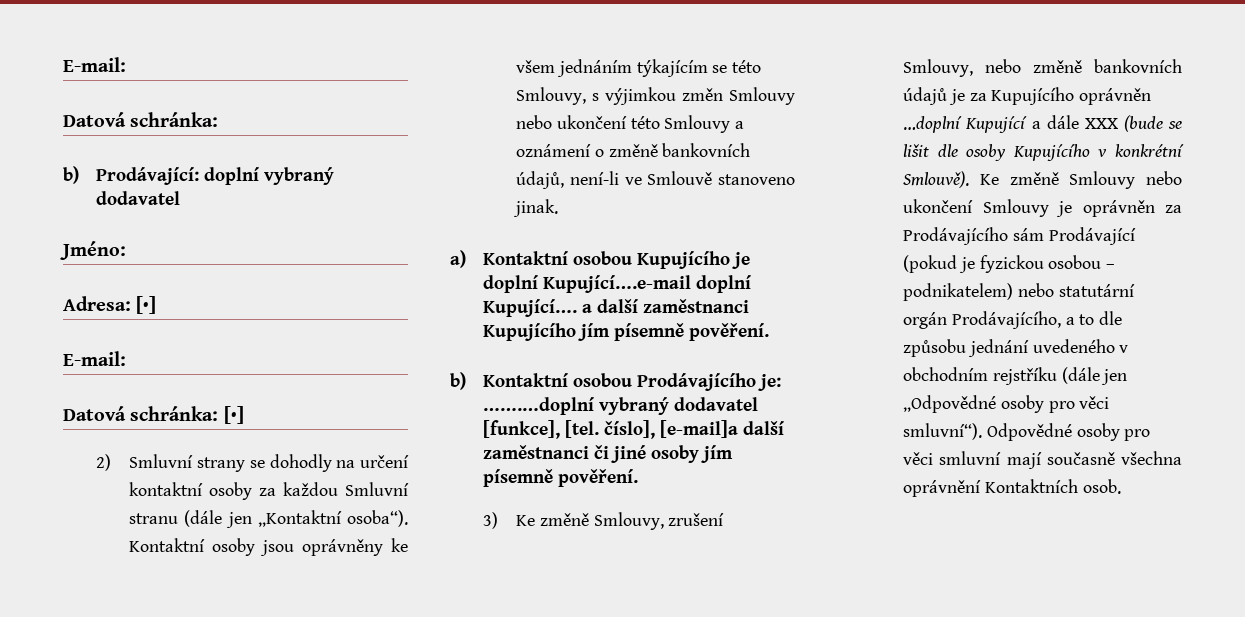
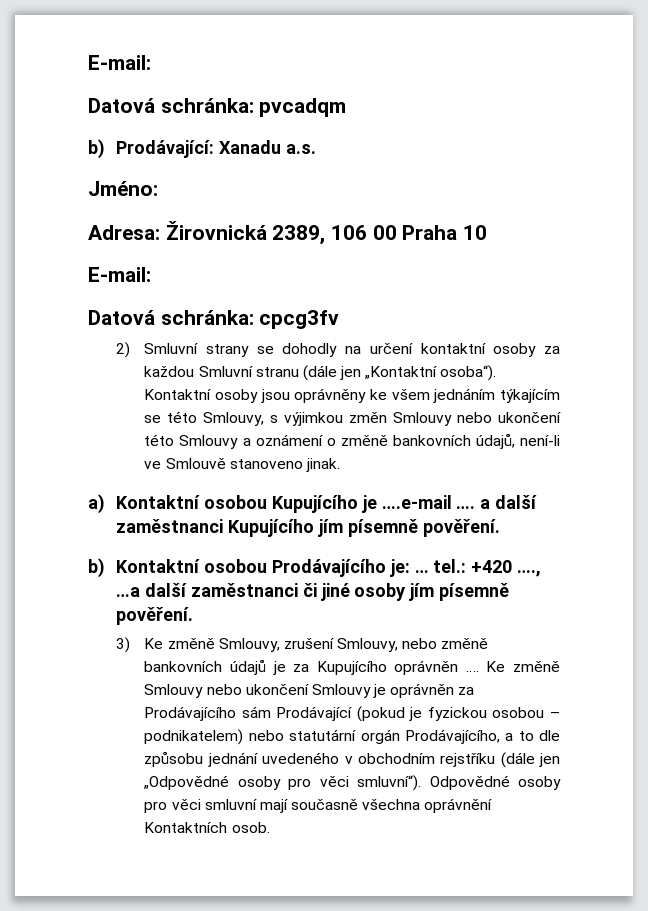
[63,57,126,72] [63,112,219,127] E-mail: // Datová schránka: -> [88,55,151,70] [88,98,347,117] E-mail: // Datová schránka: pvcadqm
[204,167,335,185] [96,191,181,205] doplní vybraný dodavatel -> [219,140,316,154] Xanadu a.s.
[136,296,157,314] [63,351,126,366] [63,406,244,424] [•] // E-mail: // Datová schránka: [•] -> [165,221,488,245] [88,267,151,282] [88,310,340,329] Žirovnická 2389, 106 00 Praha 10 // E-mail: // Datová schránka: cpcg3fv
[483,275,753,293] [483,299,578,317] doplní Kupující….e-mail doplní Kupující…. -> [381,495,476,509] ….e-mail ….
[483,397,759,415] [483,420,739,439] …….…doplní vybraný dodavatel [funkce], [tel. číslo], [e-mail]a -> [414,559,542,577] [116,587,141,597] … tel.: +420 …., …a
[903,115,1182,133] [903,144,1184,161] [903,171,970,188] …doplní Kupující a dále XXX (bude se lišit dle osoby Kupujícího v konkrétní Smlouvě). -> [465,670,479,672] ….

